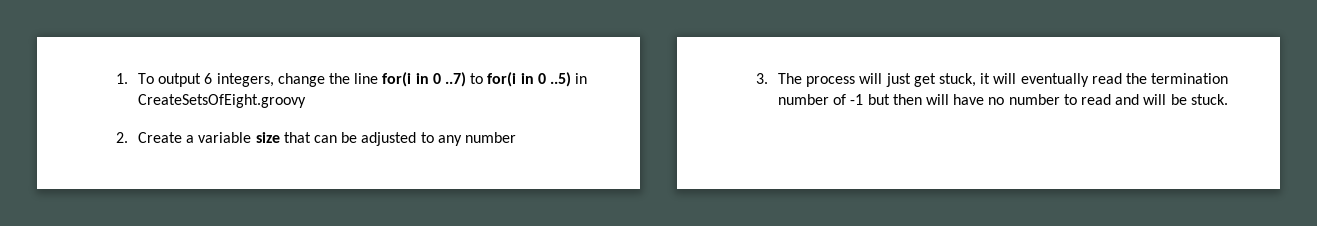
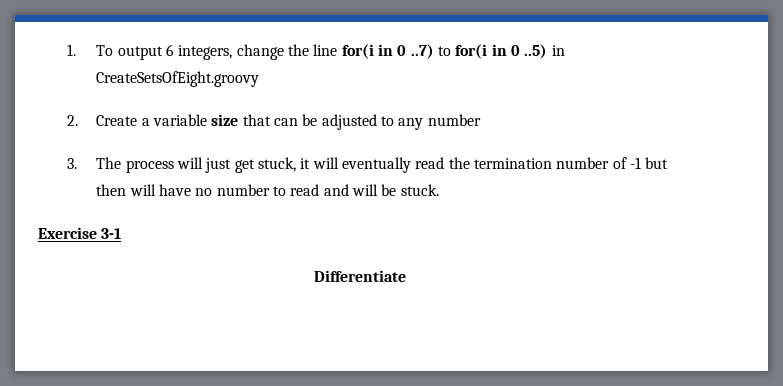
(1228, 99) none -> [38,227,122,239] [314,270,406,282] // Exercise 3-1 // Differentiate

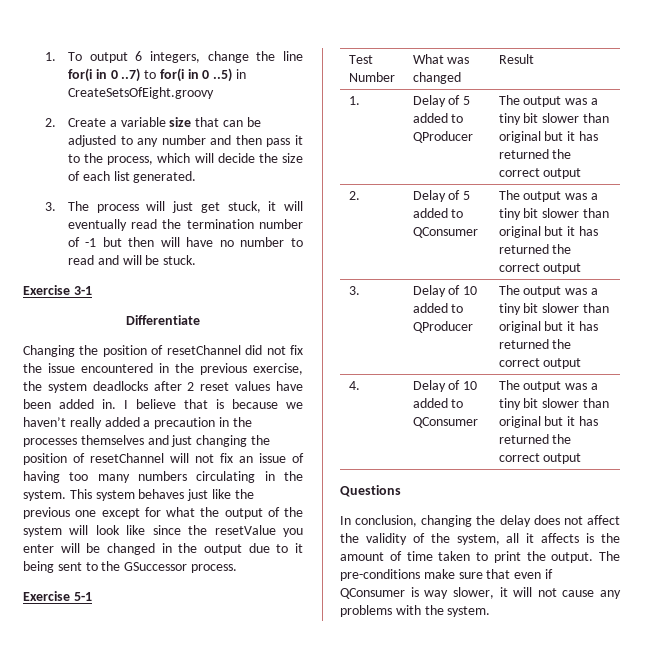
(481, 120) none -> [210,135,304,147] [67,153,303,165] [67,171,197,183] and then pass it to the process, which will decide the size of each list generated.
(406, 276) none -> [23,345,303,357] [23,363,303,375] [23,381,303,393] [23,399,303,409] [23,417,252,429] [23,435,270,447] [23,453,304,465] [23,471,303,483] [23,489,254,501] [23,507,303,519] [23,525,303,537] [23,543,303,555] [23,561,237,573] [23,591,92,601] [348,55,373,64] [348,72,395,82] [412,54,470,64] [412,72,461,84] [498,54,534,64] [348,96,360,105] [412,95,471,107] [412,113,464,123] [412,131,473,143] [498,95,599,107] [498,113,610,125] [498,131,599,143] [498,149,572,159] [498,168,582,179] [348,191,360,200] [412,190,471,202] [412,208,464,218] [412,227,478,238] [498,190,599,202] [498,208,610,220] [498,226,599,238] [498,244,572,254] [498,263,582,274] [348,286,360,295] [412,285,478,297] [412,303,464,313] [412,321,473,333] [498,285,599,297] [498,303,610,315] [498,321,599,333] [498,339,572,349] [498,358,582,369] [348,381,360,390] [412,380,478,392] [412,398,464,408] [412,417,478,428] [498,380,599,392] [498,398,610,410] [498,416,599,428] [498,434,572,444] [498,453,582,464] [340,485,401,497] [340,515,620,527] [340,533,620,545] [340,551,620,563] [340,569,553,581] [340,587,621,599] [340,605,491,617] // Changing the position of resetChannel did not fix the issue encountered in the previous exercise, the system deadlocks after 2 reset values have been added in. I believe that is because we haven’t really added a precaution in the processes themselves and just changing the position of resetChannel will not fix an issue of having too many numbers circulating in the system. This system behaves just like the previous one except for what the output of the system will look like since the resetValue you enter will be changed in the output due to it being sent to the GSuccessor process. // Exercise 5-1 // Test Number | What was changed | Result // 1. | Delay of 5 added to QProducer | The output was a tiny bit slower than original but it has returned the correct output // 2. | Delay of 5 added to QConsumer | The output was a tiny bit slower than original but it has returned the correct output // 3. | Delay of 10 added to QProducer | The output was a tiny bit slower than original but it has returned the correct output // 4. | Delay of 10 added to QConsumer | The output was a tiny bit slower than original but it has returned the correct output // Questions // In conclusion, changing the delay does not affect the validity of the system, all it affects is the amount of time taken to print the output. The pre-conditions make sure that even if QConsumer is way slower, it will not cause any problems with the system.

